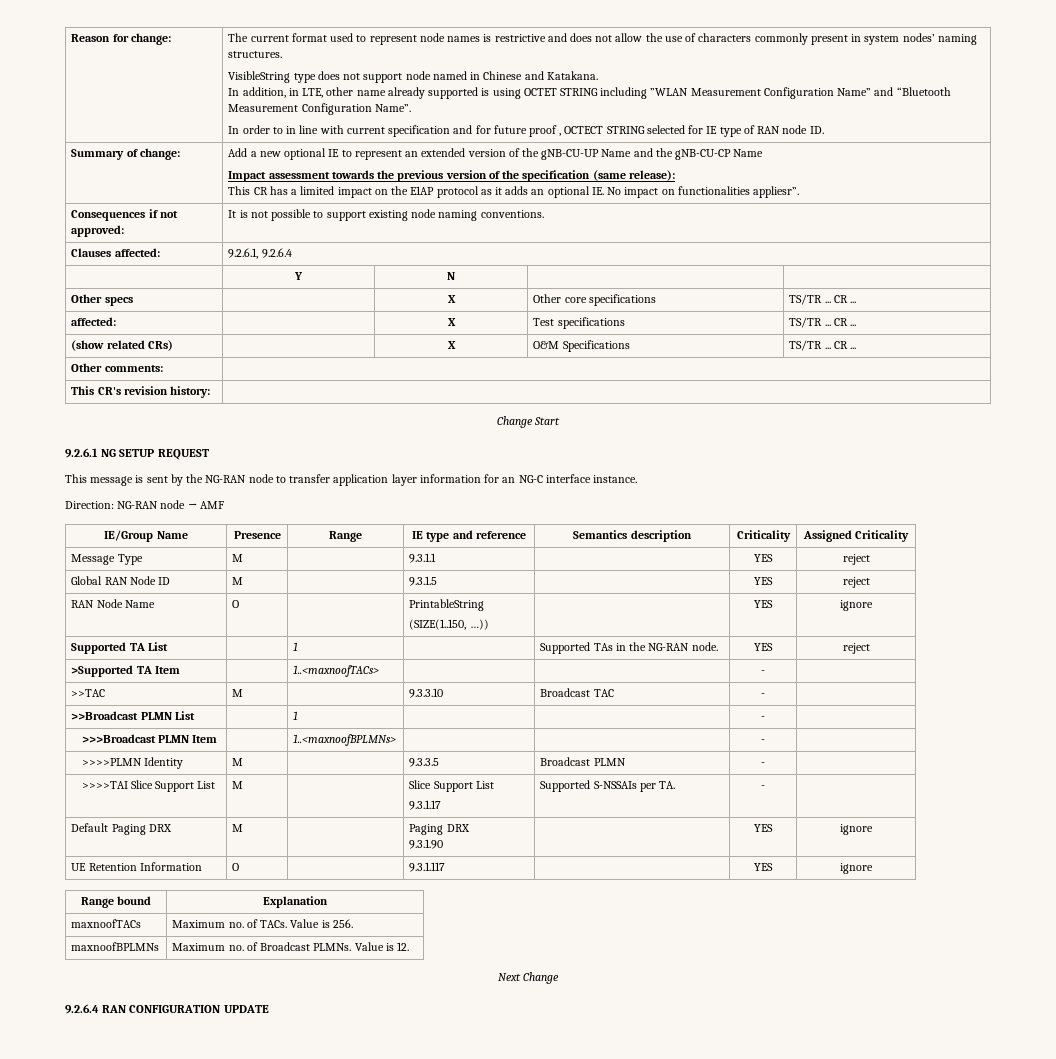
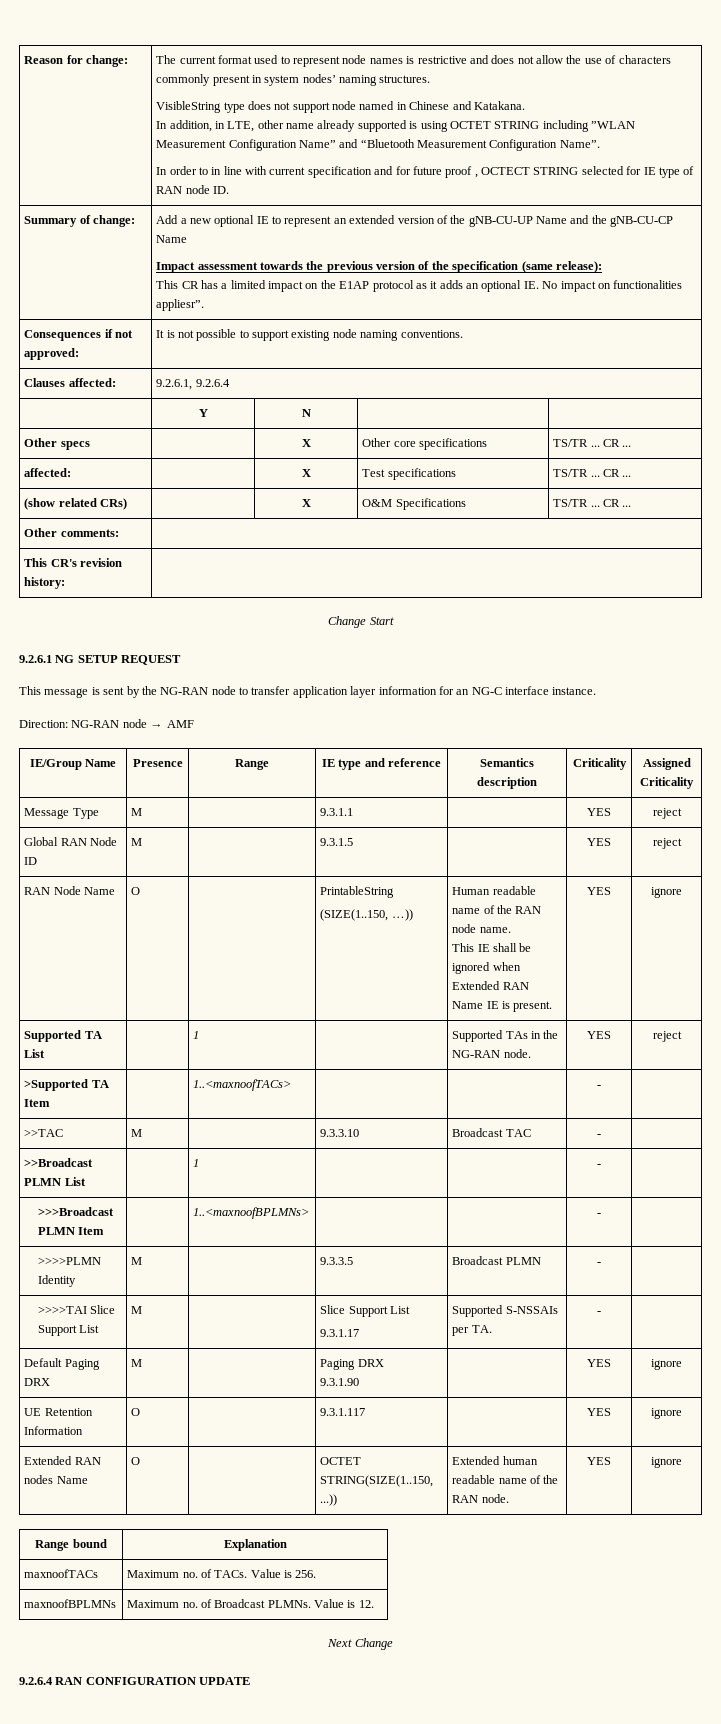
(489, 624) none -> [452,886,536,895] [452,905,542,914] [452,924,511,933] [452,943,532,952] [452,962,521,974] [452,981,529,990] [452,1001,553,1012] Human readable name of the RAN node name. // This IE shall be ignored when Extended RAN Name IE is present.
(873, 868) none -> [24,1456,101,1465] [24,1475,88,1484] [131,1457,141,1465] [320,1457,362,1465] [320,1475,434,1487] [320,1494,338,1506] [452,1456,538,1465] [452,1475,559,1484] [452,1494,509,1503] [587,1457,611,1465] [651,1457,682,1468] // Extended RAN nodes Name | O | | OCTET STRING(SIZE(1..150, ...)) | Extended human readable name of the RAN node. | YES | ignore

